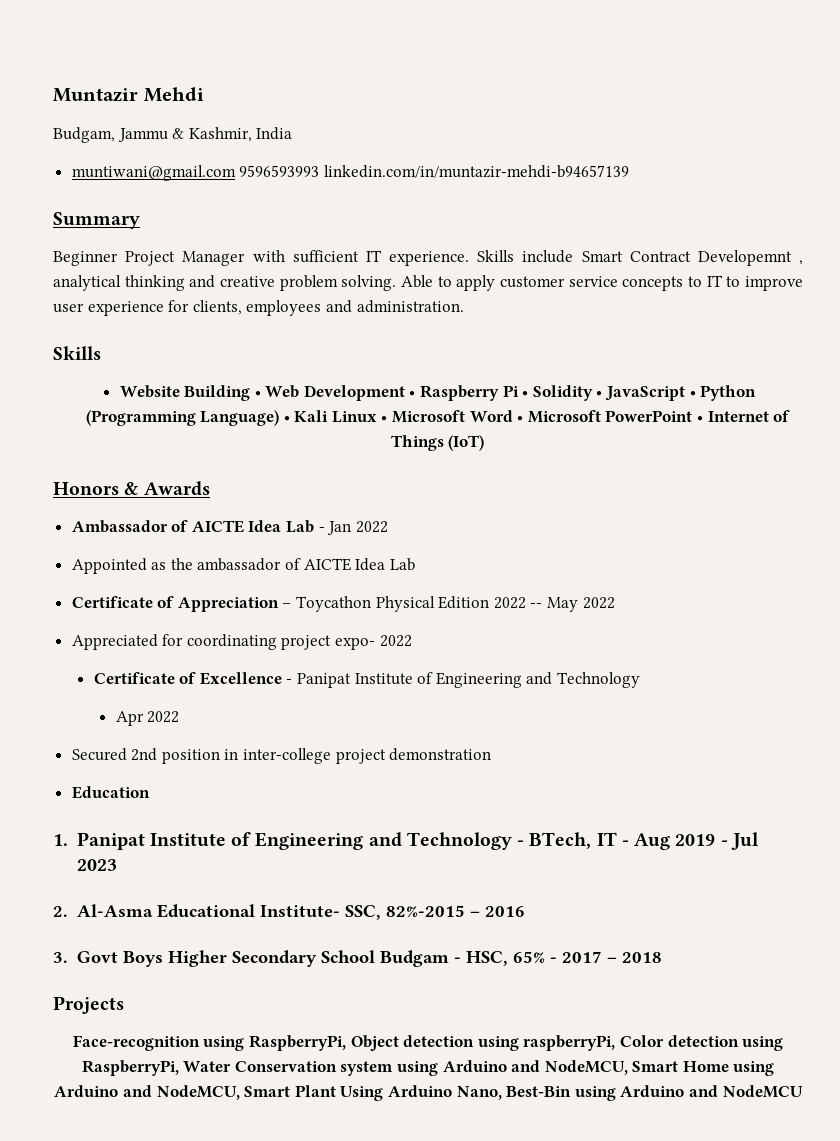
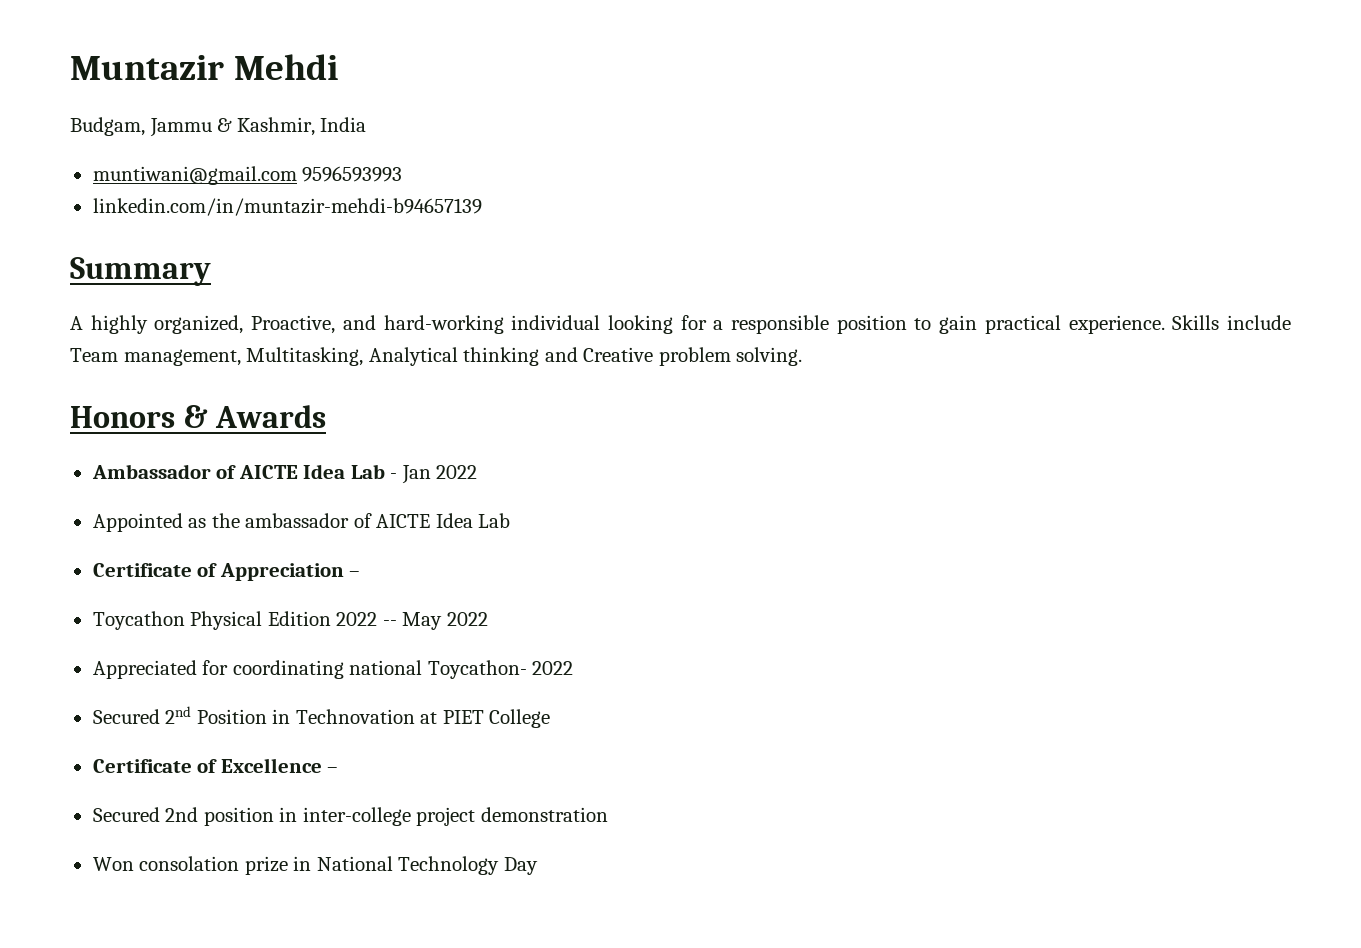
(320, 171) none -> (403, 174) //
[53,250,803,266] [53,275,121,291] Beginner Project Manager with sufficient IT experience. Skills include Smart Contract Developemnt , analytical -> [70,315,1292,334] [70,347,458,366] A highly organized, Proactive, and hard-working individual looking for a responsible position to gain practical experience. Skills include Team management, Multitasking, Analytical
[220,276,275,287] creative -> [583,347,654,362] Creative
[401,275,803,291] [53,300,464,316] [53,346,101,360] [119,385,757,401] [85,410,791,426] [390,435,485,451] Able to apply customer service concepts to IT to improve user experience for clients, employees and administration. // Skills // Website Building • Web Development • Raspberry Pi • Solidity • JavaScript • Python (Programming Language) • Kali Linux • Microsoft Word • Microsoft PowerPoint • Internet of Things (IoT) -> (803, 356) none
(292, 605) none -> (361, 574) //
[281,635,412,650] [93,672,641,688] [115,711,180,726] project expo- 2022 // Certificate of Excellence - Panipat Institute of Engineering and Technology // Apr 2022 -> [349,660,574,679] [92,706,551,728] [92,758,339,773] national Toycathon- 2022 // Secured 2nd Position in Technovation at PIET College // Certificate of Excellence –
[71,786,150,799] [53,832,759,850] [76,859,117,871] [53,904,525,920] [53,950,662,967] [53,996,124,1014] [72,1035,784,1051] [81,1060,775,1076] [54,1085,803,1101] Education // 1. Panipat Institute of Engineering and Technology - BTech, IT - Aug 2019 - Jul 2023 // 2. Al-Asma Educational Institute- SSC, 82%-2015 – 2016 // 3. Govt Boys Higher Secondary School Budgam - HSC, 65% - 2017 – 2018 // Projects // Face-recognition using RaspberryPi, Object detection using raspberryPi, Color detection using RaspberryPi, Water Conservation system using Arduino and NodeMCU, Smart Home using Arduino and NodeMCU, Smart Plant Using Arduino Nano, Best-Bin using Arduino and NodeMCU -> [92,856,538,875] Won consolation prize in National Technology Day

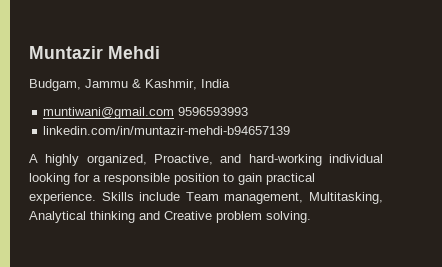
[70,257,211,286] // Summary -> (291, 130) none
[70,405,327,428] [91,464,478,484] [92,513,511,532] [92,563,361,581] [92,611,488,630] [92,660,574,679] [92,706,551,728] [92,758,339,773] [92,807,608,826] [92,856,538,875] // Honors & Awards // Ambassador of AICTE Idea Lab - Jan 2022 // Appointed as the ambassador of AICTE Idea Lab // Certificate of Appreciation – // Toycathon Physical Edition 2022 -- May 2022 // Appreciated for coordinating national Toycathon- 2022 // Secured 2nd Position in Technovation at PIET College // Certificate of Excellence – // Secured 2nd position in inter-college project demonstration // Won consolation prize in National Technology Day -> (311, 217) none

